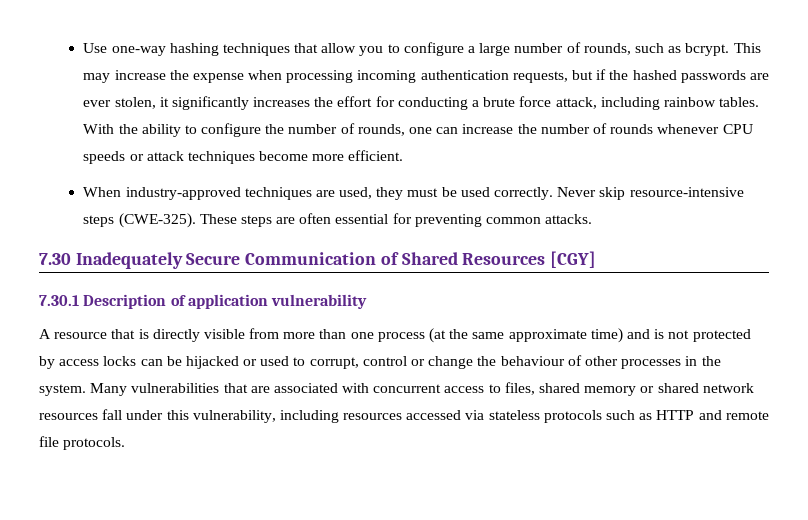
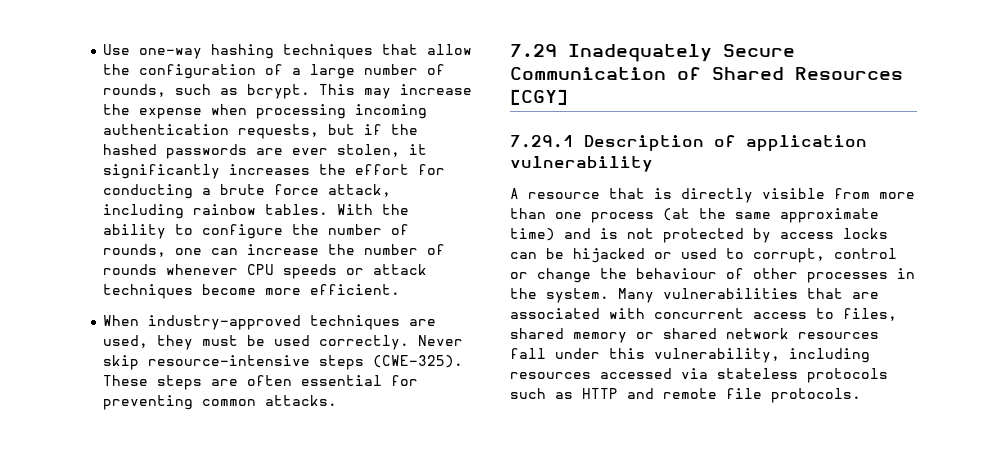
[359,42,464,56] you to configure -> [103,64,284,79] the configuration of
[39,253,71,265] 7.30 -> [510,44,557,57] 7.29
[39,295,79,306] 7.30.1 -> [510,135,574,148] 7.29.1

